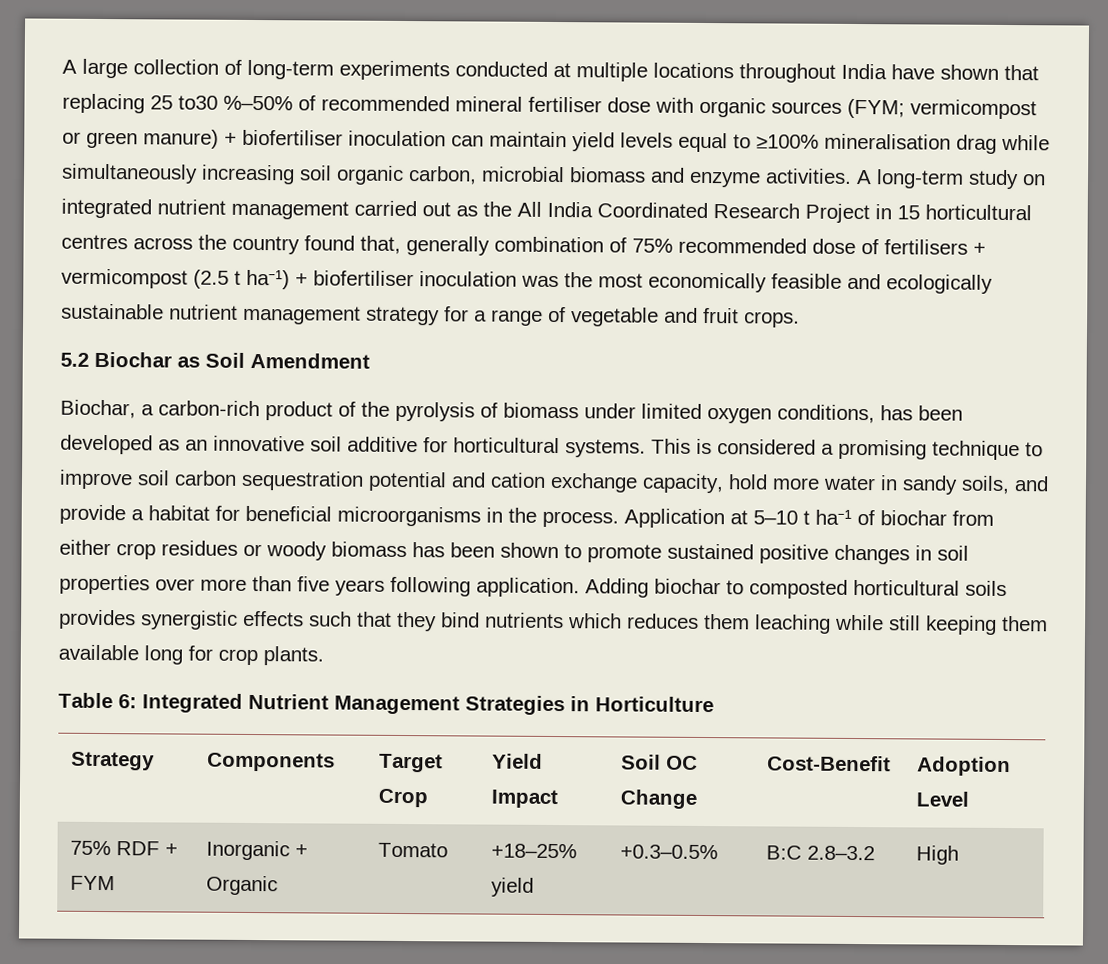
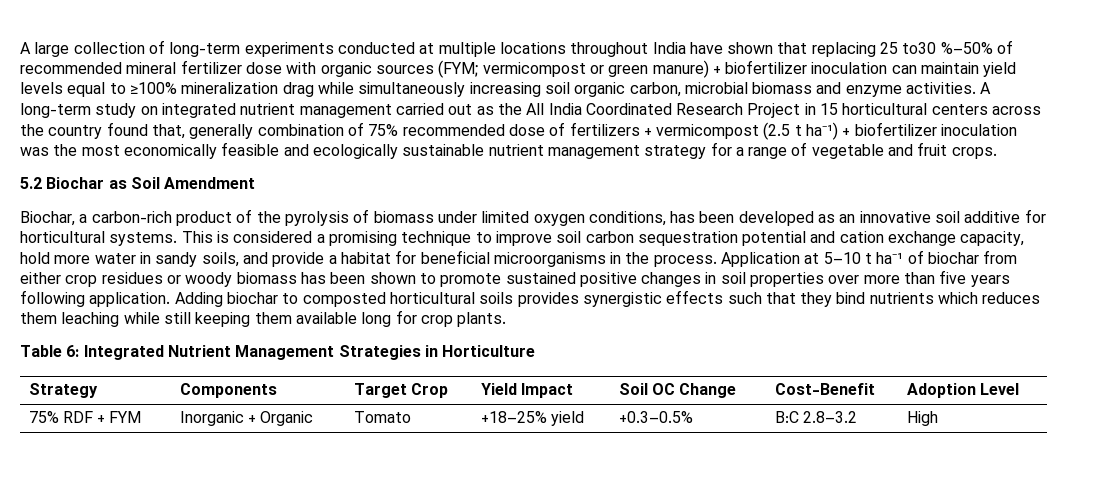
[528,96,602,113] fertiliser -> [180,60,242,74] fertilizer
[242,129,343,146] biofertiliser -> [725,60,808,74] biofertilizer
[824,133,951,150] mineralisation -> [181,82,279,94] mineralization
[61,234,128,250] centres -> [931,104,988,115] centers
[884,239,968,255] fertilisers -> [569,122,640,136] fertilizers
[313,270,414,287] biofertiliser -> [854,122,937,136] biofertilizer

